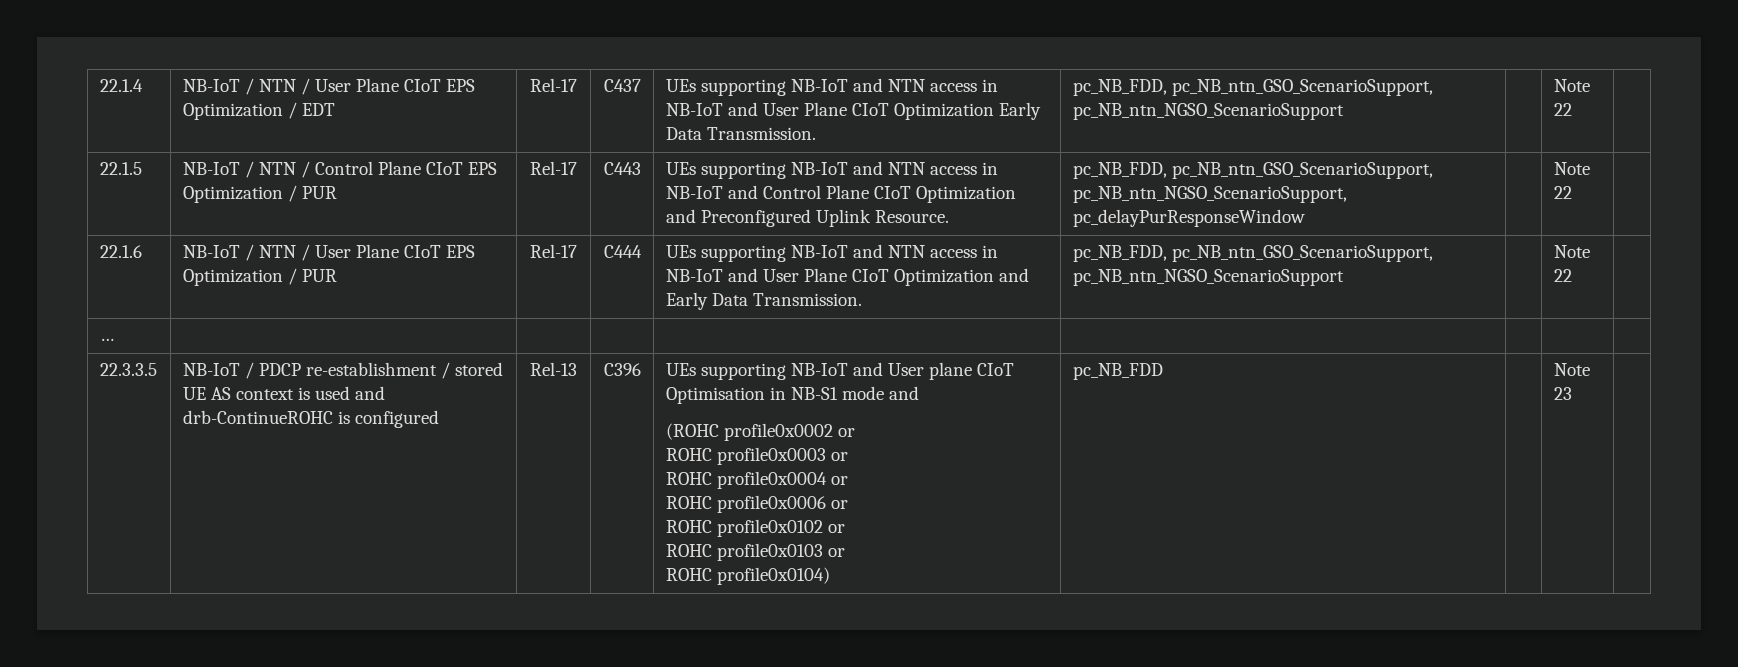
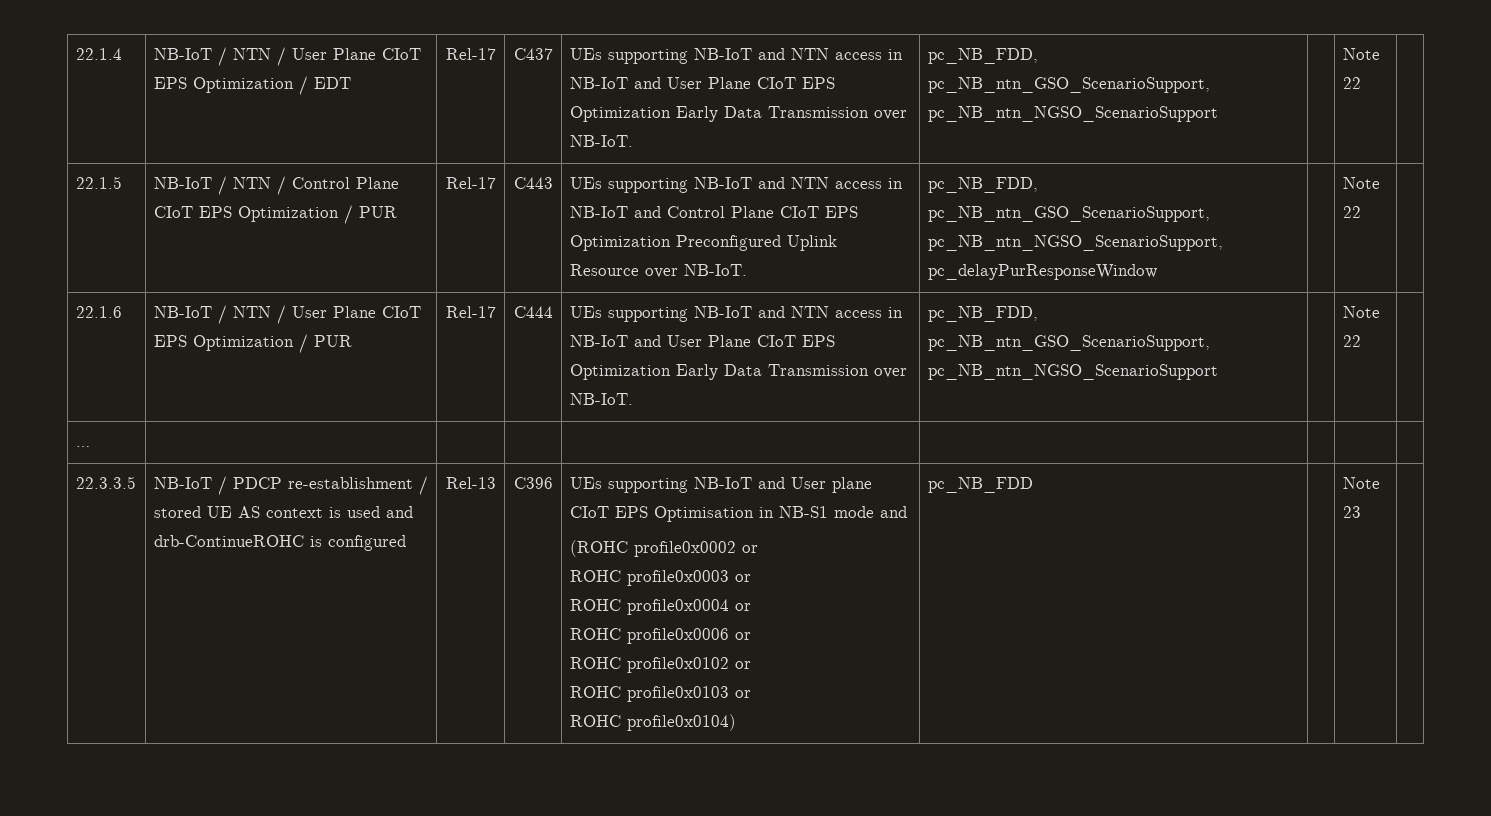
[893,102,1041,120] [665,127,816,140] Optimization Early Data Transmission. -> [801,77,835,89] [569,106,907,122] [569,135,633,147] EPS Optimization Early Data Transmission over NB-IoT.
[915,186,1016,203] [665,209,949,227] Optimization and Preconfigured Uplink Resource. -> [824,206,858,218] [569,235,837,251] [569,264,747,278] EPS Optimization Preconfigured Uplink Resource over NB-IoT.
[893,268,1029,286] [665,292,862,310] Optimization and Early Data Transmission. -> [801,335,835,347] [569,364,907,380] [569,393,633,405] EPS Optimization Early Data Transmission over NB-IoT.
(1014, 369) none -> [614,506,648,518] EPS

